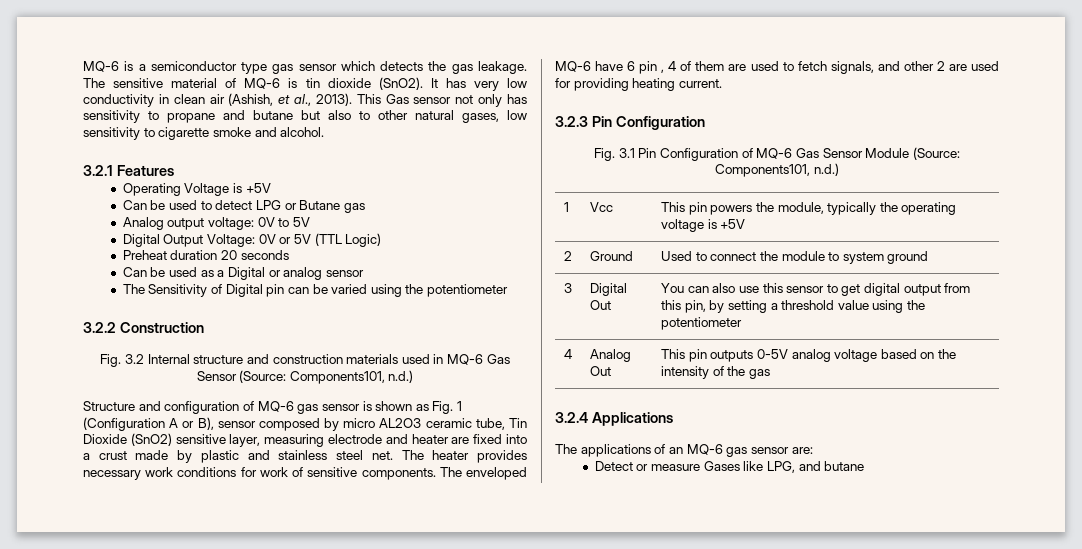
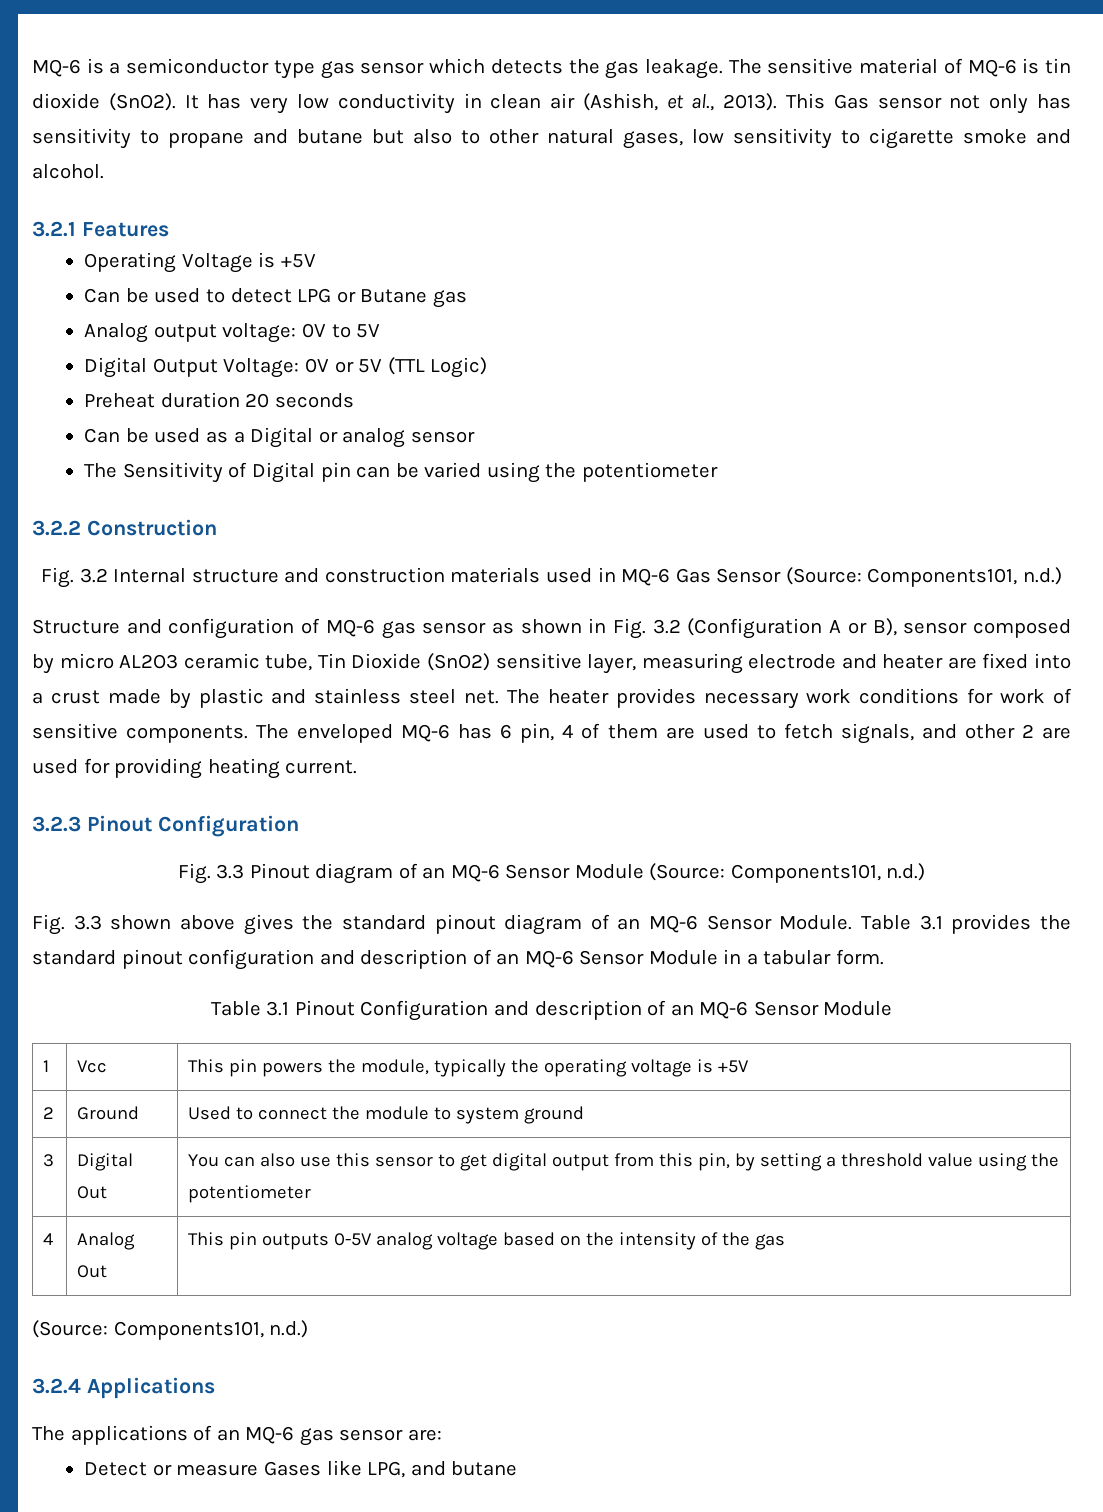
[362,401,463,414] is shown as Fig. 1 -> [491,618,681,639] as shown in Fig. 3.2
[595,61,665,74] have 6 pin , -> [458,723,555,743] has 6 pin,
[591,116,612,127] Pin -> [86,815,152,832] Pinout
[618,148,819,161] 3.1 Pin Configuration of MQ-6 Gas -> [216,863,500,884] 3.3 Pinout diagram of an MQ-6
(839, 169) none -> [32,914,1071,935] [32,949,884,970] [210,1000,893,1021] // Fig. 3.3 shown above gives the standard pinout diagram of an MQ-6 Sensor Module. Table 3.1 provides the standard pinout configuration and description of an MQ-6 Sensor Module in a tabular form. // Table 3.1 Pinout Configuration and description of an MQ-6 Sensor Module
(770, 374) none -> [32,1320,309,1340] // (Source: Components101, n.d.)

